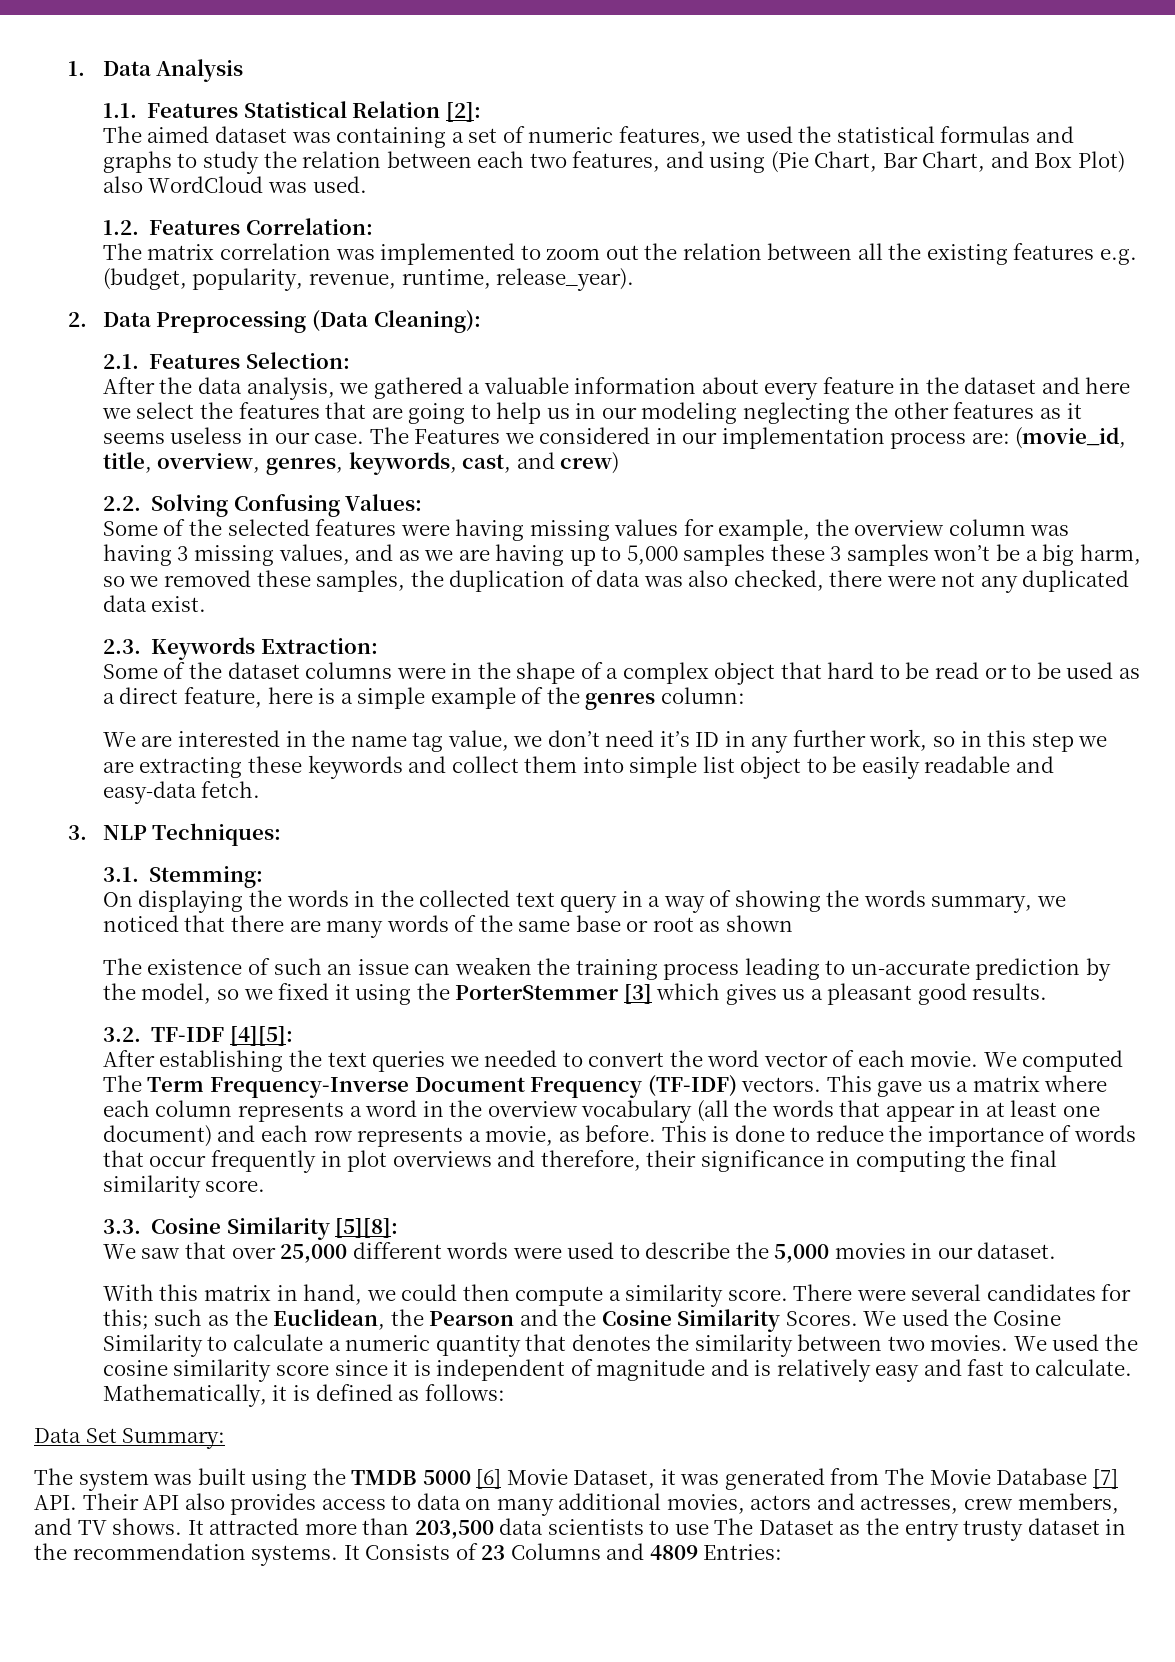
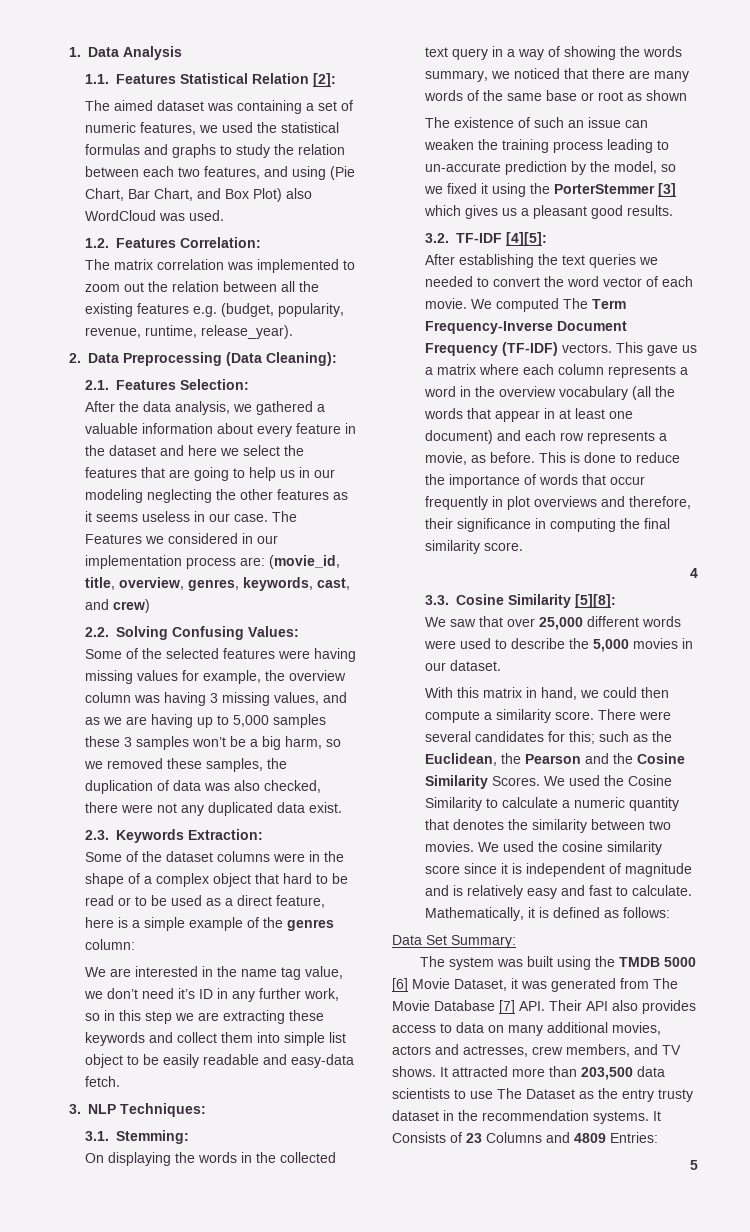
(266, 1186) none -> [690,568,698,578] // 4
(783, 1552) none -> [690,1160,698,1170] // 5

